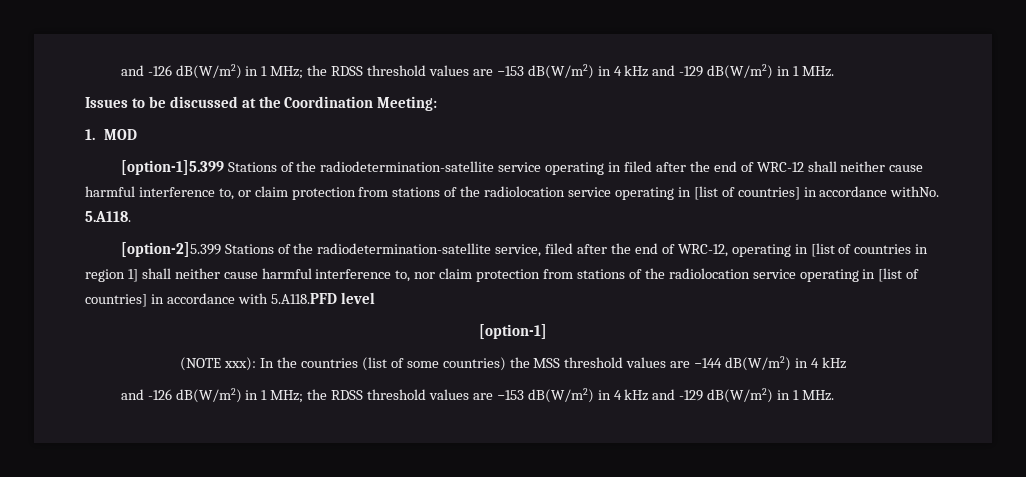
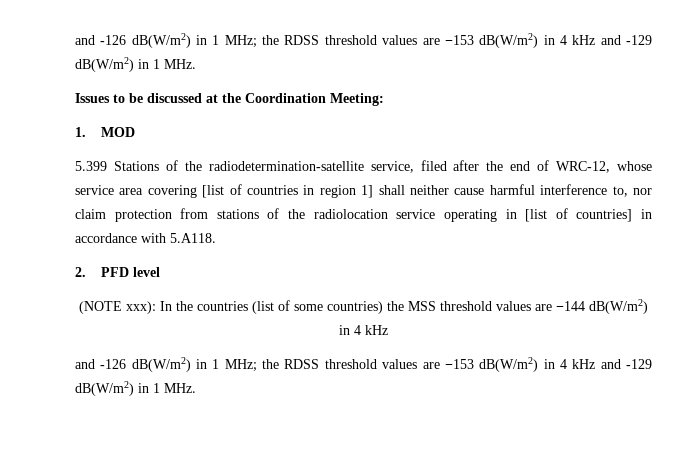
[120,160,924,175] [85,186,940,200] [85,211,131,222] [120,242,221,257] [option-1]5.399 Stations of the radiodetermination-satellite service operating in filed after the end of WRC-12 shall neither cause harmful interference to, or claim protection from stations of the radiolocation service operating in [list of countries] in accordance withNo. 5.A118. // [option-2]5.399 -> [75,161,107,171] 5.399
[731,244,808,257] operating in -> [617,161,653,171] [75,185,197,198] whose service area covering
[270,293,337,304] 5.A118.PFD -> [170,233,216,243] [75,267,130,277] 5.A118. // 2. PFD
[479,324,547,339] // [option-1] -> (161, 272) none

